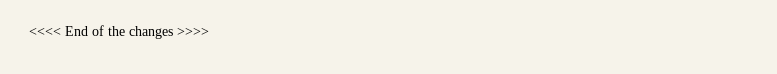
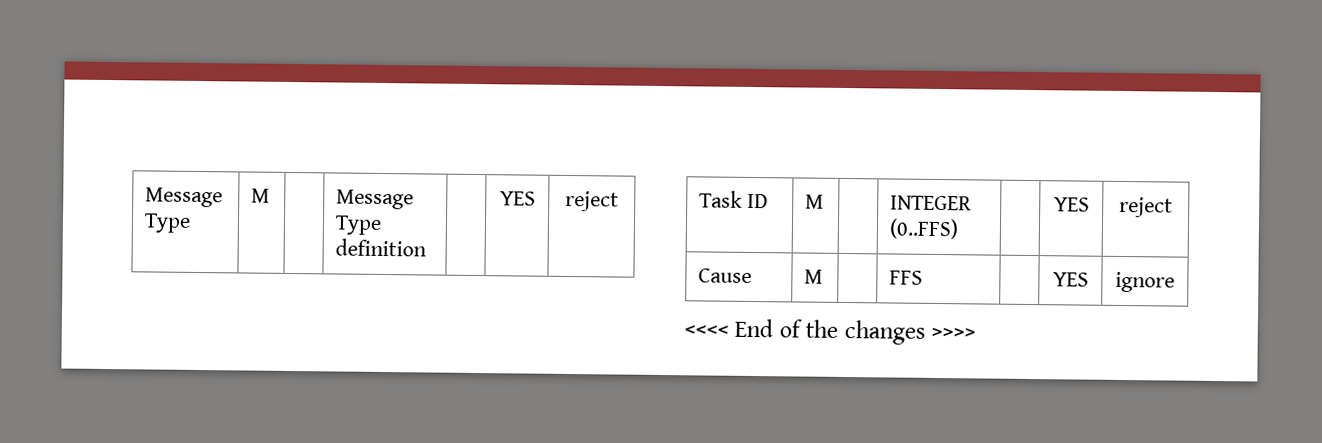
(29, 31) none -> [145,187,224,208] [144,213,192,233] [251,188,271,203] [336,189,415,210] [335,215,383,235] [335,238,428,257] [499,191,536,206] [565,190,619,212] [699,190,769,209] [805,194,825,209] [890,195,973,211] [889,218,960,240] [1053,197,1090,212] [1119,196,1173,218] [698,268,753,283] [804,269,824,284] [889,270,924,285] [1052,272,1089,287] [1115,271,1175,293] Message Type | M | | Message Type definition | | YES | reject // Task ID | M | | INTEGER (0..FFS) | | YES | reject // Cause | M | | FFS | | YES | ignore //

